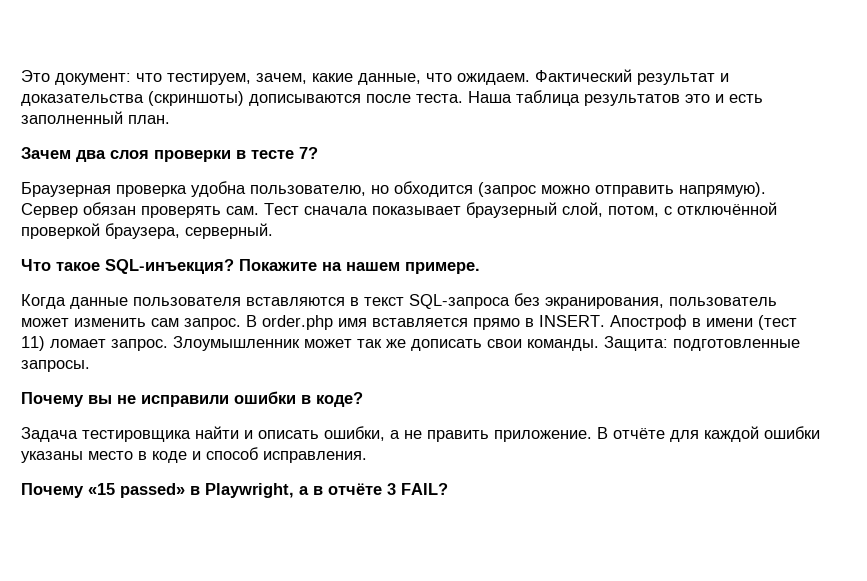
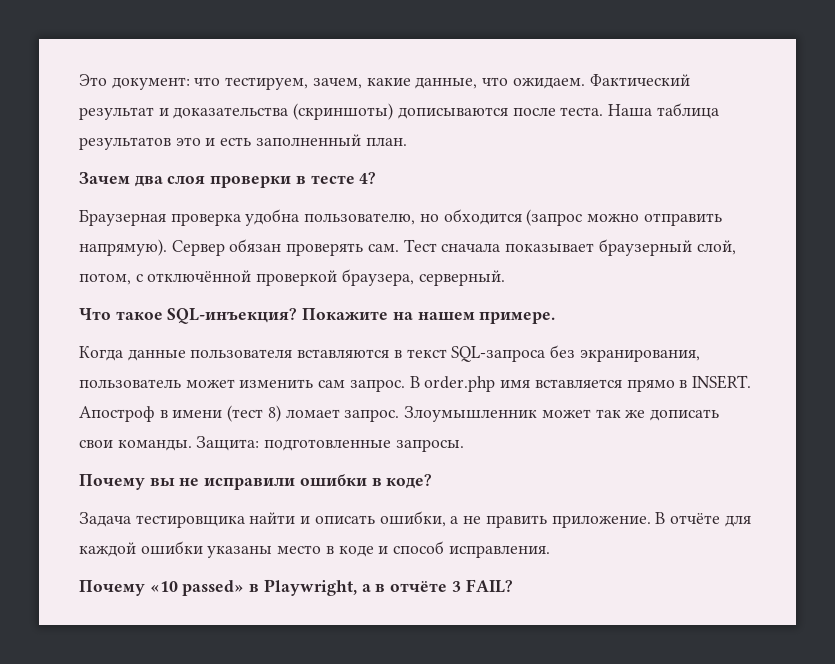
[299,147,318,159] 7? -> [359,172,377,184] 4?
[21,336,45,351] 11) -> [267,405,281,422] 8)
[88,483,115,495] «15 -> [149,581,178,592] «10

